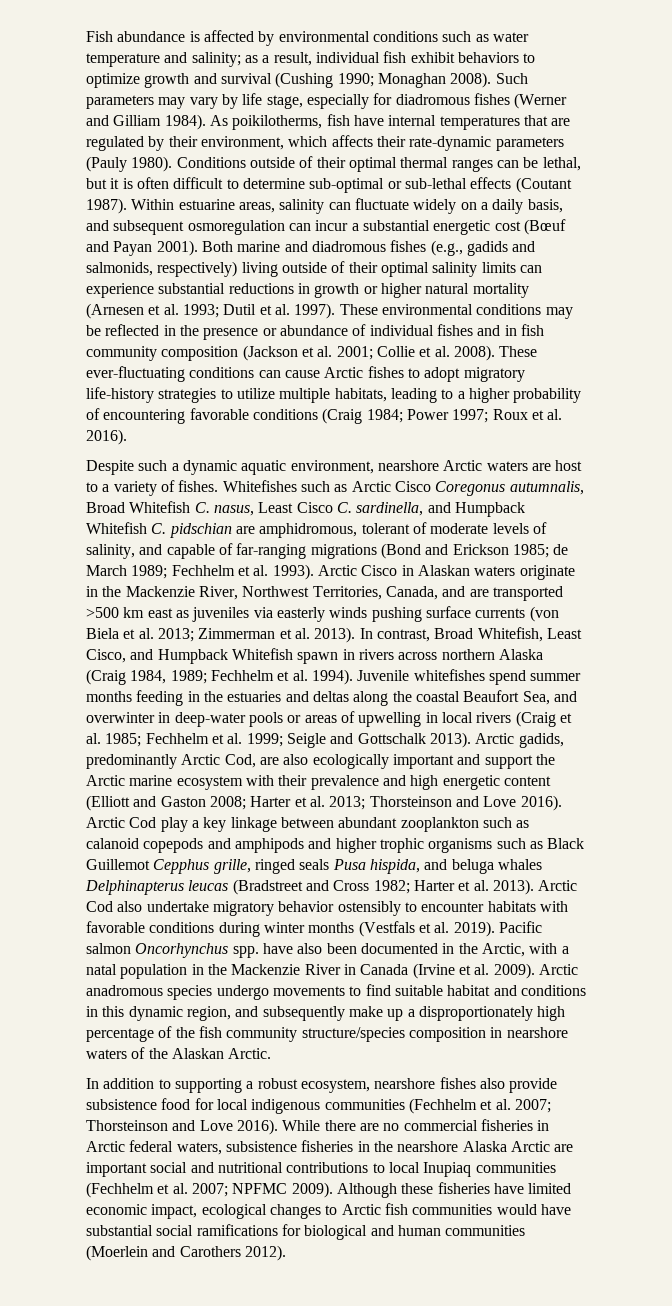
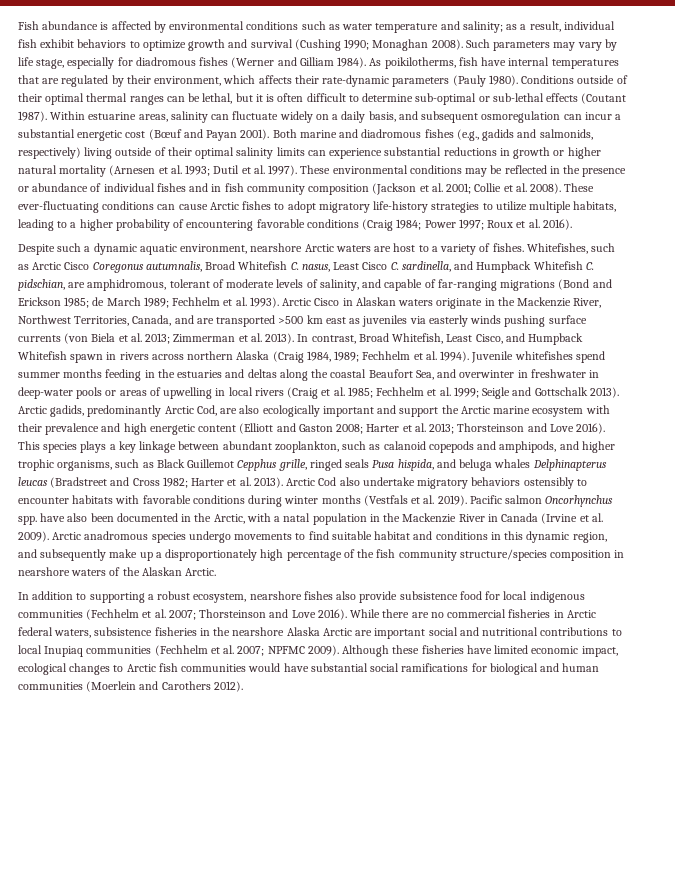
[222,480,297,492] Whitefishes -> [526,243,588,254] Whitefishes,
[169,523,232,538] pidschian -> [18,279,65,291] pidschian,
(171, 717) none -> [530,369,600,378] freshwater in
[86,817,188,832] Arctic Cod play -> [18,441,107,453] This species plays
[400,817,479,832] zooplankton -> [274,441,339,453] zooplankton,
[234,838,304,853] amphipods -> [499,441,557,453] amphipods,
[428,838,493,853] organisms -> [57,460,113,471] organisms,
[278,901,335,912] behavior -> [471,477,521,486] behaviors

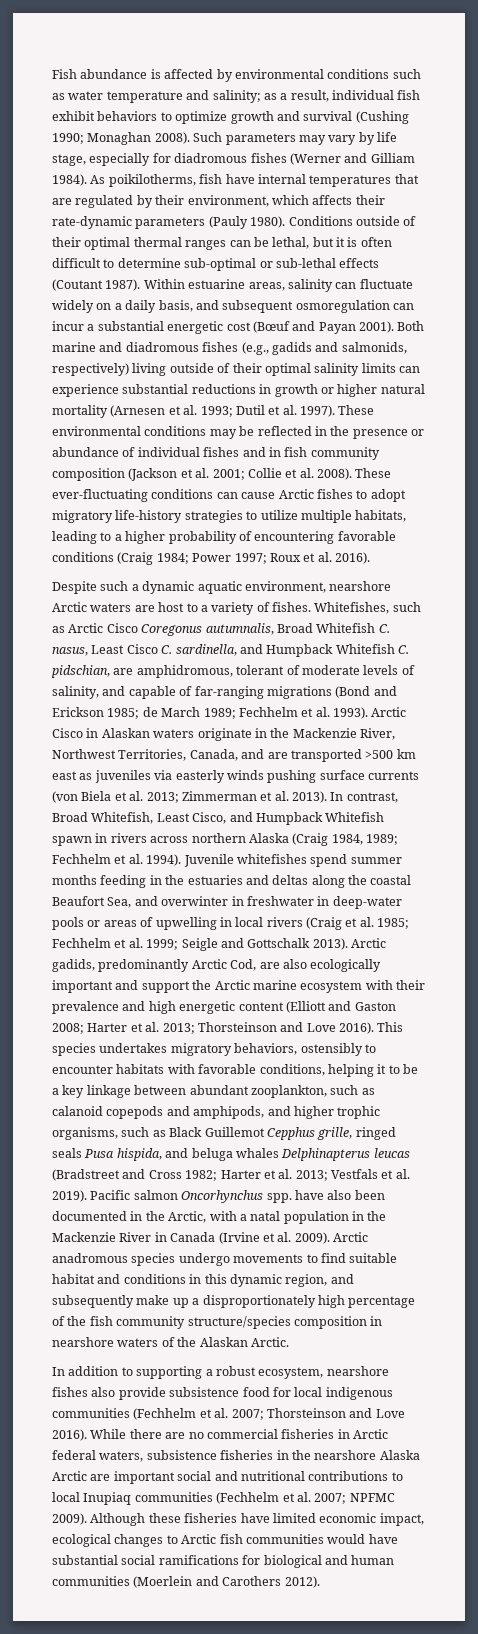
[80,441,107,453] plays -> [99,1043,376,1056] [52,1064,418,1077] undertakes migratory behaviors, ostensibly to encounter habitats with favorable conditions, helping it to be
[253,477,587,489] [18,495,408,507] 2013). Arctic Cod also undertake migratory behaviors ostensibly to encounter habitats with favorable conditions during winter months (Vestfals -> [295,1169,378,1181] 2013; Vestfals

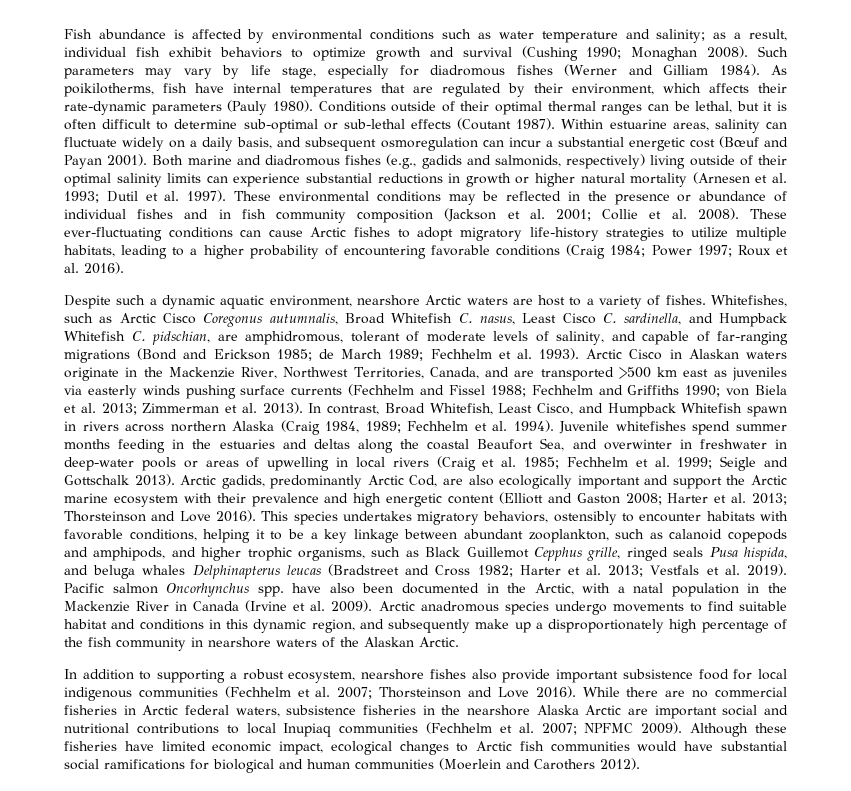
[52,791,78,803] (von -> [348,384,750,397] (Fechhelm and Fissel 1988; Fechhelm and Griffiths 1990; von
[187,1316,367,1329] structure/species composition -> (186, 644) none
(166, 1393) none -> [556,669,619,683] important

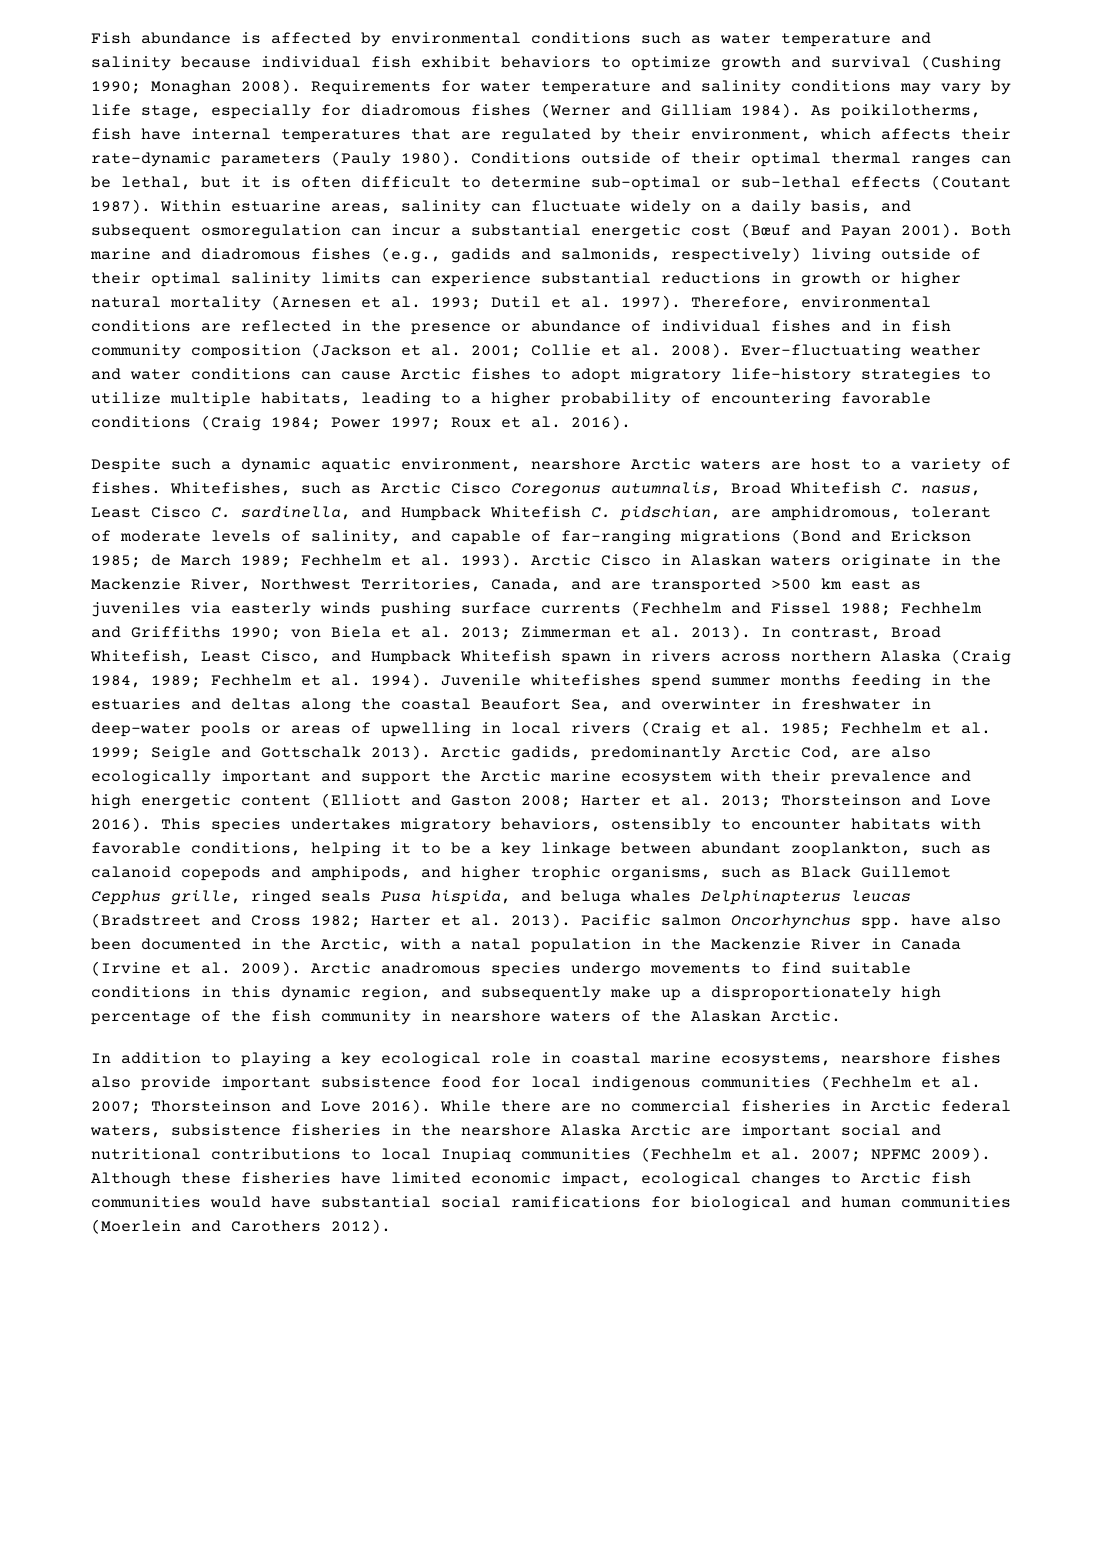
[656,29,788,43] salinity; as a result, -> [91,56,251,71] salinity because
[757,46,788,57] [64,67,134,79] Such parameters -> [311,80,891,95] Requirements for water temperature and salinity conditions
[234,191,499,205] These environmental conditions may be -> [691,296,931,310] [91,320,231,332] Therefore, environmental conditions are
[750,209,788,219] [64,227,162,241] These ever-fluctuating -> [741,344,981,359] [91,368,181,380] Ever-fluctuating weather and water
[608,564,787,577] 2013; Vestfals et al. 2019). -> [511,913,571,928] 2013).
[64,619,136,629] habitat and -> (911, 968) none
[157,669,356,683] supporting a robust ecosystem, -> [241,1052,831,1067] playing a key ecological role in coastal marine ecosystems,

